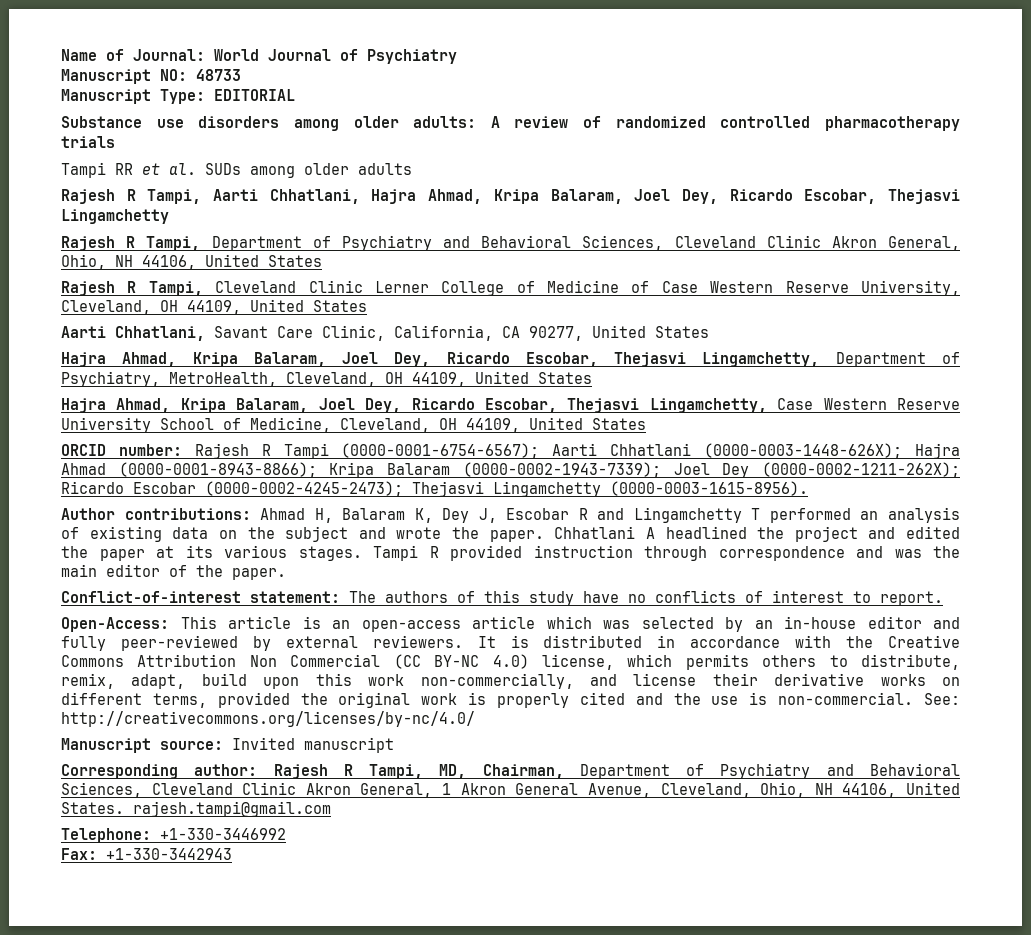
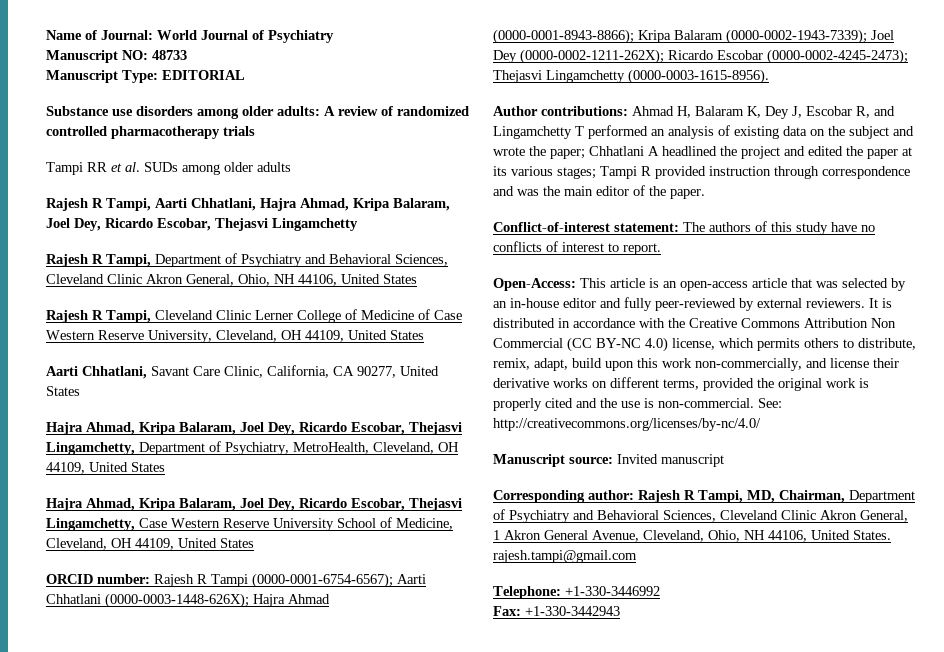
[578,508,588,520] R -> [856,106,870,118] R,
[489,530,544,542] paper. -> [550,149,585,159] paper;
[298,546,362,561] stages. -> [557,167,596,179] stages;
[546,616,592,629] which -> [791,278,812,288] that

